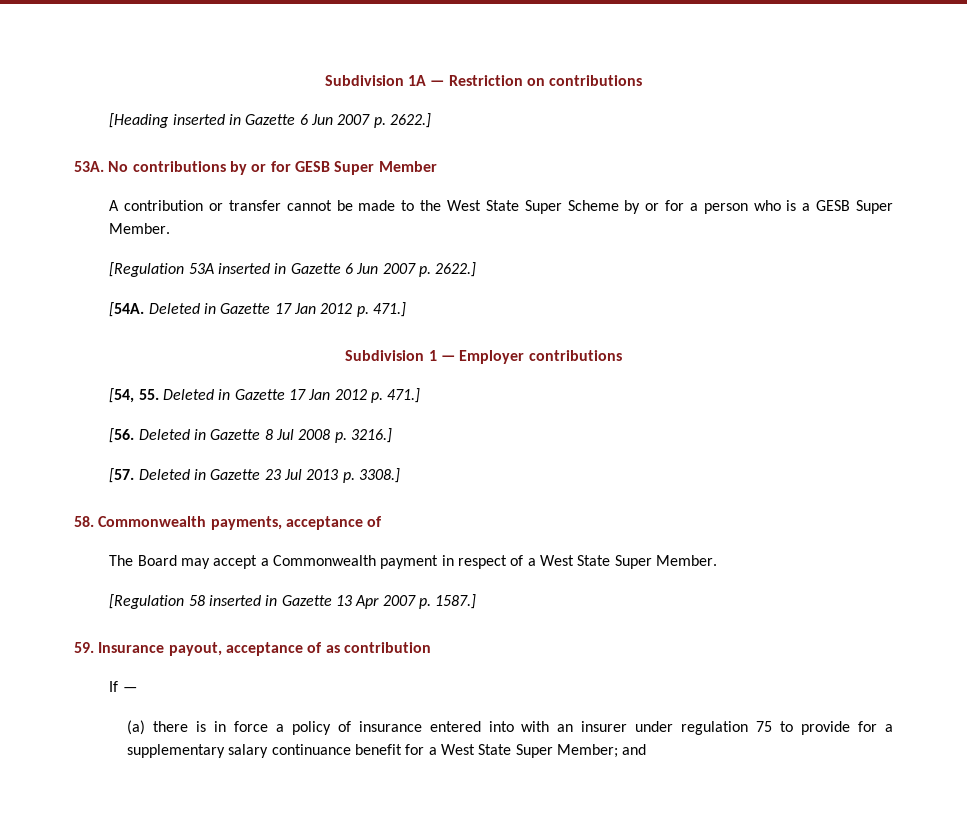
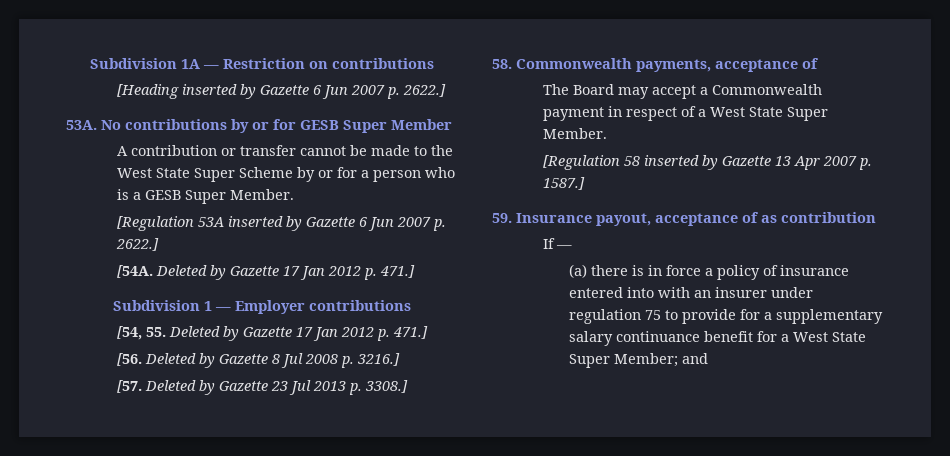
[228,114,241,125] in -> [240,84,257,99] by
[274,263,287,274] in -> [286,216,303,231] by
[203,303,216,314] in -> [210,265,227,280] by
[218,389,231,400] in -> [223,326,240,341] by
[193,429,206,440] in -> [199,353,216,368] by
[193,469,206,480] in -> [199,380,216,395] by
[265,595,278,606] in -> [702,155,719,170] by

